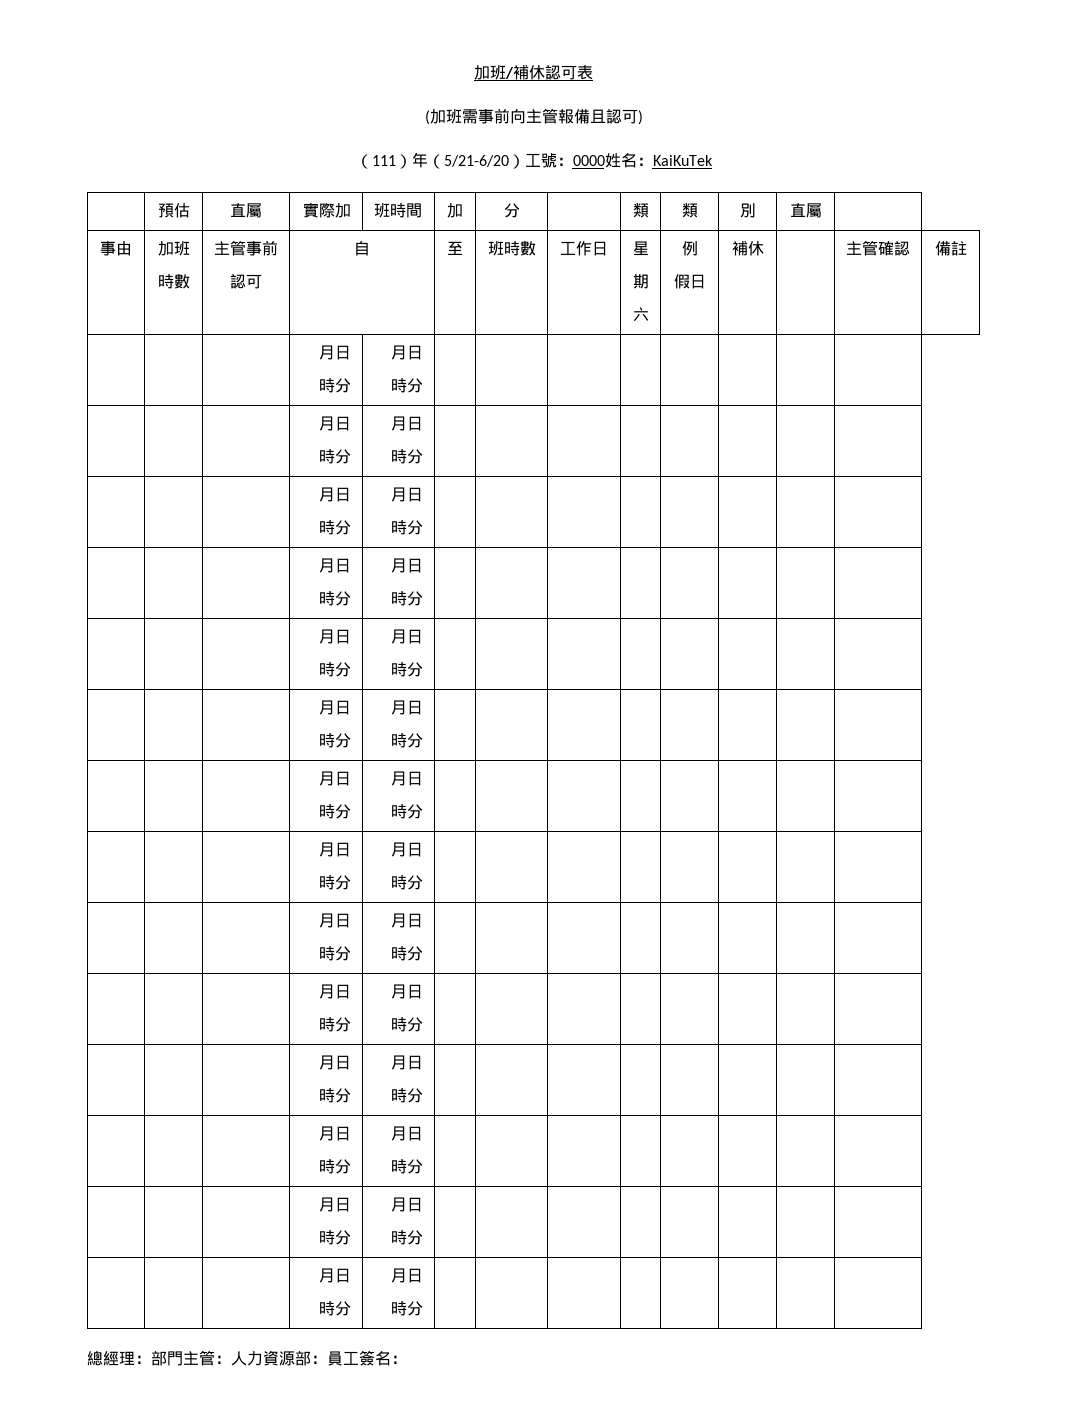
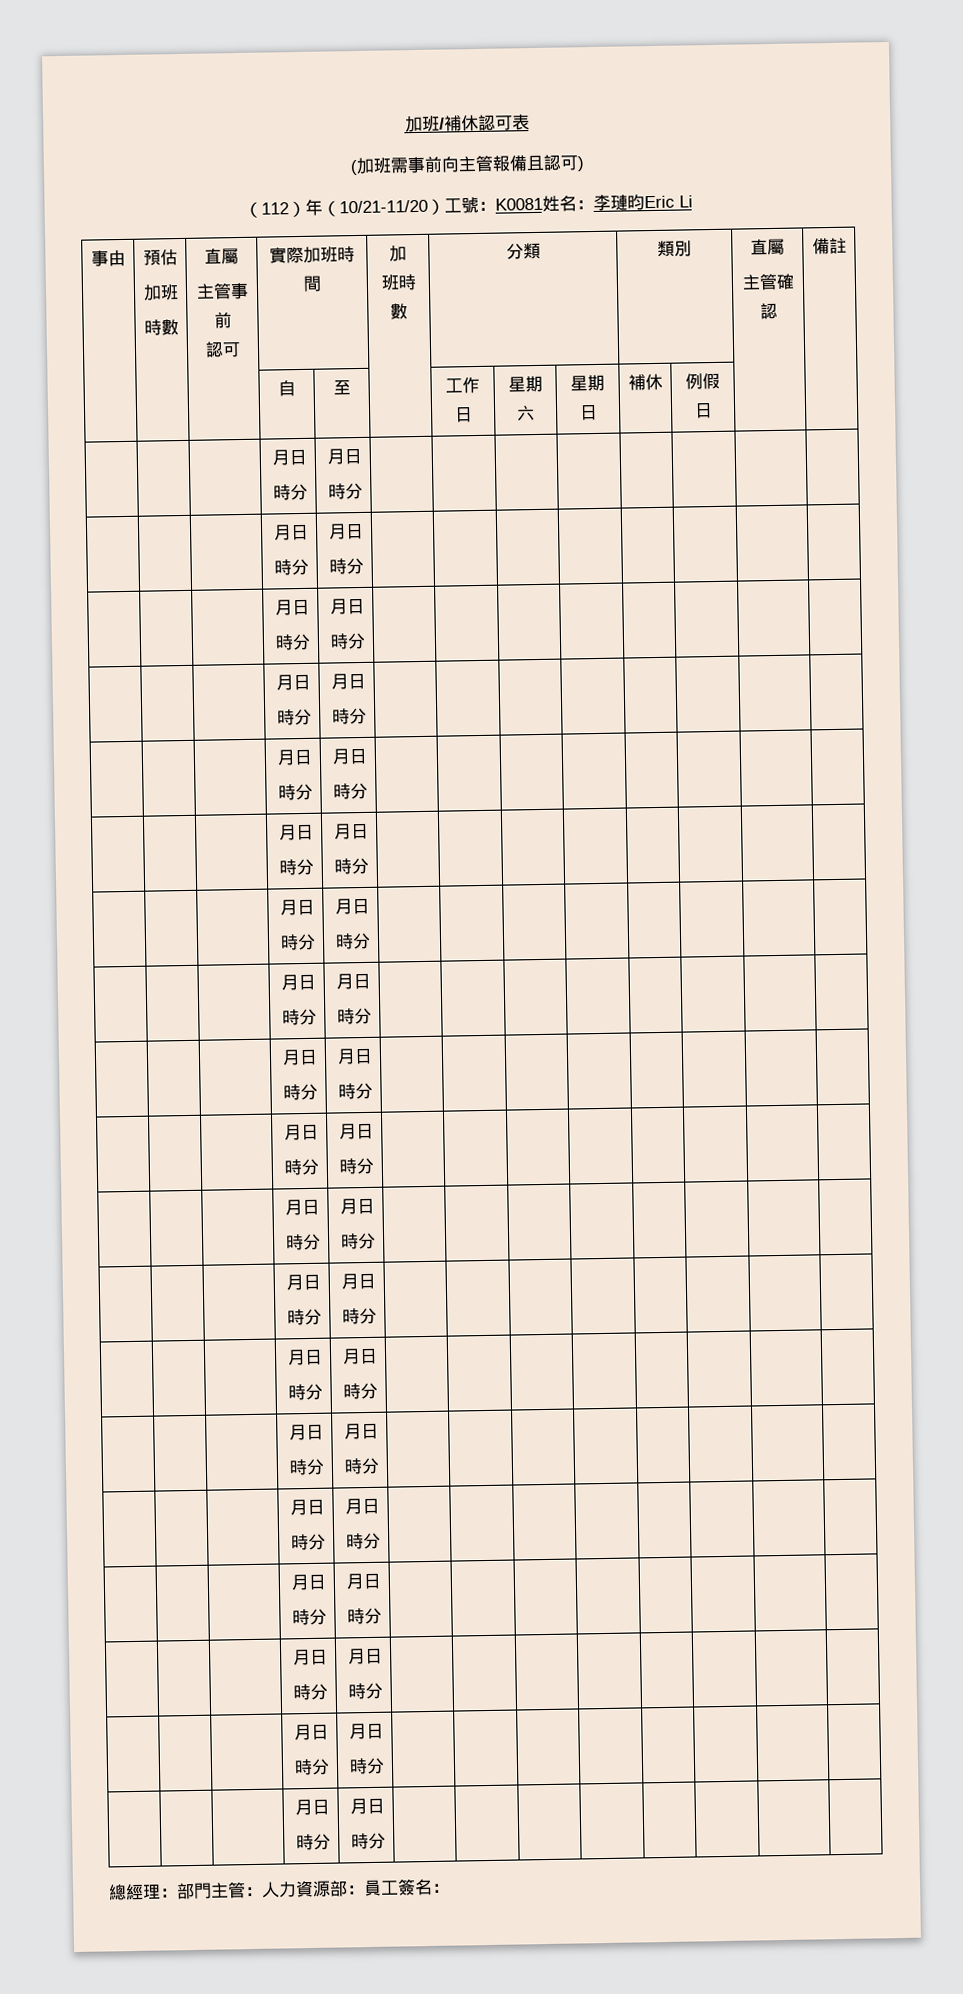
[371,152,713,169] [157,203,190,218] [230,203,262,218] [303,202,352,218] [373,203,422,218] [447,203,463,218] [503,203,520,218] [632,203,649,218] [681,203,698,218] [739,203,756,218] [789,203,822,218] 111）年（5/21-6/20）工號：0000姓名：KaiKuTek // | 預估 | 直屬 | 實際加 | 班時間 | 加 | 分 | | 類 | 類 | 別 | 直屬 | -> [260,194,693,218] 112）年（10/21-11/20）工號：K0081姓名：李璉昀Eric Li
(132, 248) none -> [142,249,178,266] 預估 //
(190, 281) none -> [204,248,239,265] 直屬 //
[354,241,370,256] [447,241,463,255] [487,241,536,256] [560,241,608,256] [632,241,649,256] [632,274,649,289] [632,307,649,322] [681,241,698,256] [673,274,706,289] [731,240,764,256] [846,240,910,256] [934,241,967,256] 自 | 至 | 班時數 | 工作日 | 星 // 期 // 六 | 例 // 假日 | 補休 | | 主管確認 | 備註 -> [269,246,355,264] [303,275,322,292] [389,245,407,262] [380,274,417,291] [390,303,408,320] [505,242,541,260] [657,240,692,257] [750,238,785,256] [741,273,795,291] [759,302,778,320] [811,237,847,255] [277,380,296,397] [332,380,351,396] [445,376,480,394] [453,406,473,423] [507,375,543,393] [516,405,535,422] [570,374,605,392] [578,403,598,421] [627,373,663,391] [685,372,720,390] [693,402,713,419] [272,448,308,466] [273,483,309,501] [327,447,363,465] [328,482,364,500] [273,523,310,541] [274,558,310,576] [328,522,365,540] [329,557,365,575] [275,598,311,616] [275,633,312,651] [330,597,366,615] [330,632,367,650] [276,673,312,691] [277,708,313,726] [331,672,367,690] [332,707,368,725] [277,748,314,766] [278,783,314,801] [332,747,369,765] [333,782,369,800] 實際加班時間 | 加 // 班時數 | 分類 | 類別 | 直屬 // 主管確認 | 備註 // | | | 自 | 至 | | 工作日 | 星期六 | 星期日 | 補休 | 例假日 | | // | | | 月日 // 時分 | 月日 // 時分 | | | | | | | | // | | | 月日 // 時分 | 月日 // 時分 | | | | | | | | // | | | 月日 // 時分 | 月日 // 時分 | | | | | | | | // | | | 月日 // 時分 | 月日 // 時分 | | | | | | | | // | | | 月日 // 時分 | 月日 // 時分 | | | | | | | |

